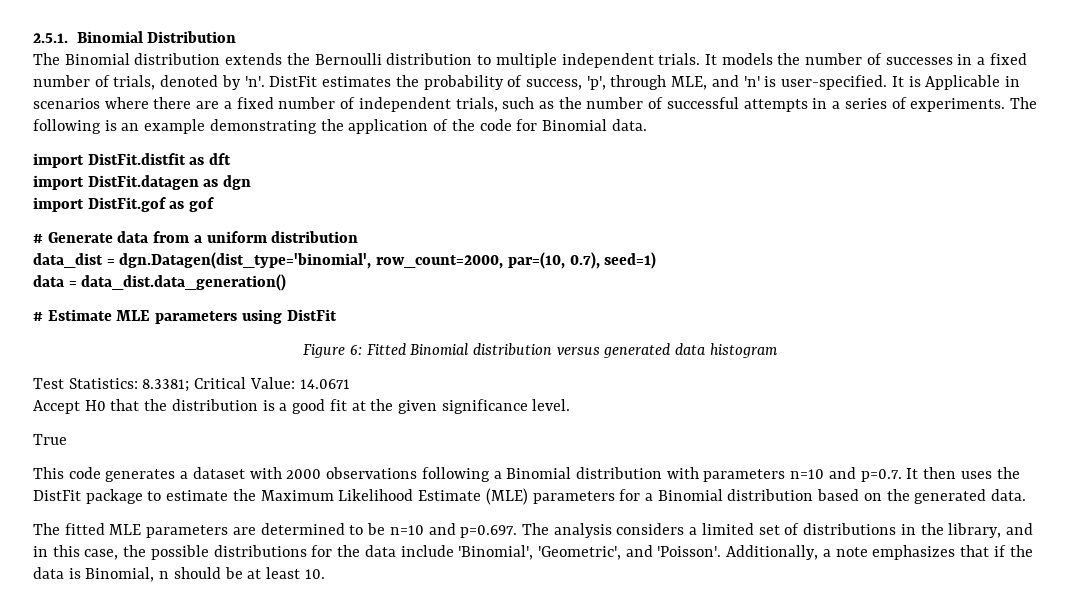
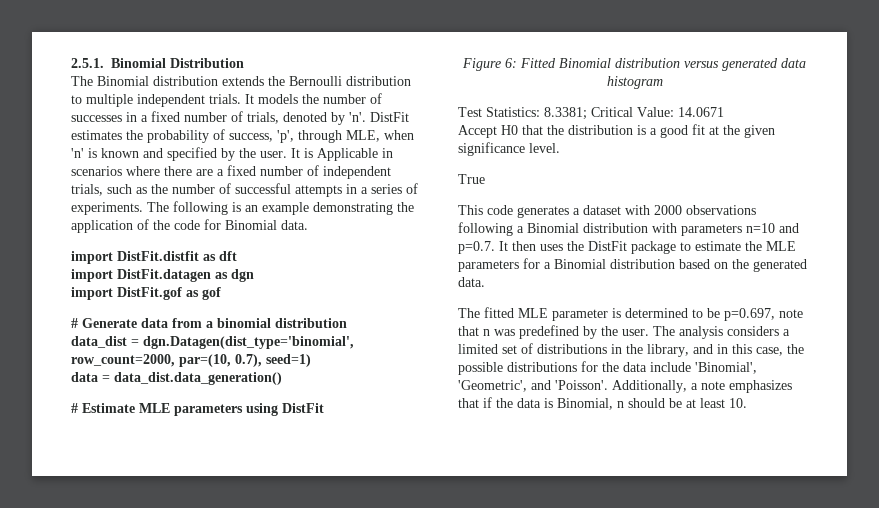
[711,75,739,87] and -> [384,130,414,140] when
[781,75,888,90] user-specified. -> [101,147,287,161] known and specified by the user.
[206,231,267,243] uniform -> [217,318,271,328] binomial
[260,488,528,505] Maximum Likelihood Estimate (MLE) -> [766,241,796,251] MLE
[146,525,256,538] parameters are -> [552,308,621,321] parameter is
[389,523,518,538] n=10 and p=0.697. -> [724,308,803,321] [458,325,649,339] p=0.697, note that n was predefined by the user.

